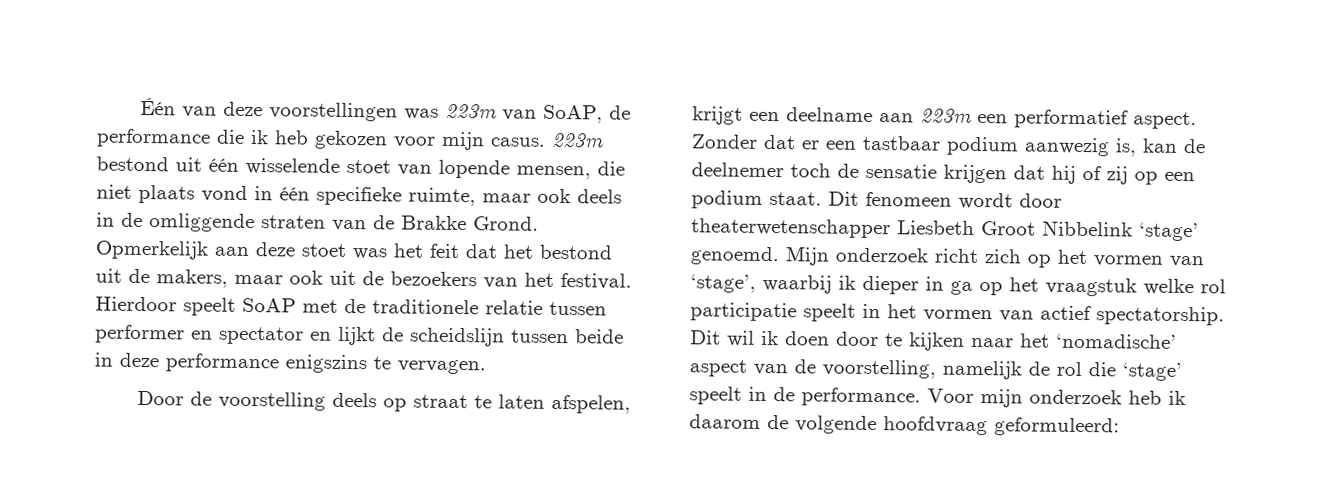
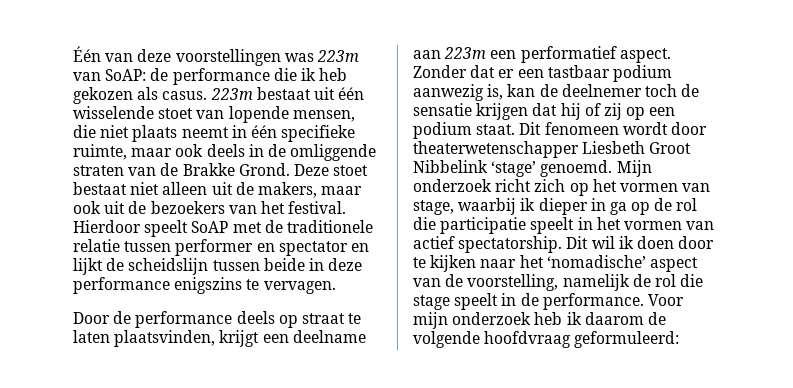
[543,104,604,124] SoAP, -> [105,69,147,81] SoAP:
[393,131,485,151] voor mijn -> [137,87,159,100] als
[96,156,169,172] bestond -> [256,87,311,100] bestaat
[201,185,248,202] vond -> [181,127,229,138] neemt
[95,240,613,260] Opmerkelijk aan deze stoet was het feit dat het bestond -> [293,164,369,176] [73,182,208,195] Deze stoet bestaat niet alleen
[218,391,327,411] voorstelling -> [135,311,233,328] performance
[551,394,632,414] afspelen, -> [114,330,216,347] plaatsvinden,
[690,274,756,293] ‘stage’, -> [413,200,454,215] stage,
[1009,277,1226,297] het vraagstuk welke rol -> [654,198,698,211] [413,217,436,230] de rol die
[1122,362,1182,381] ‘stage’ -> [413,295,450,310] stage

